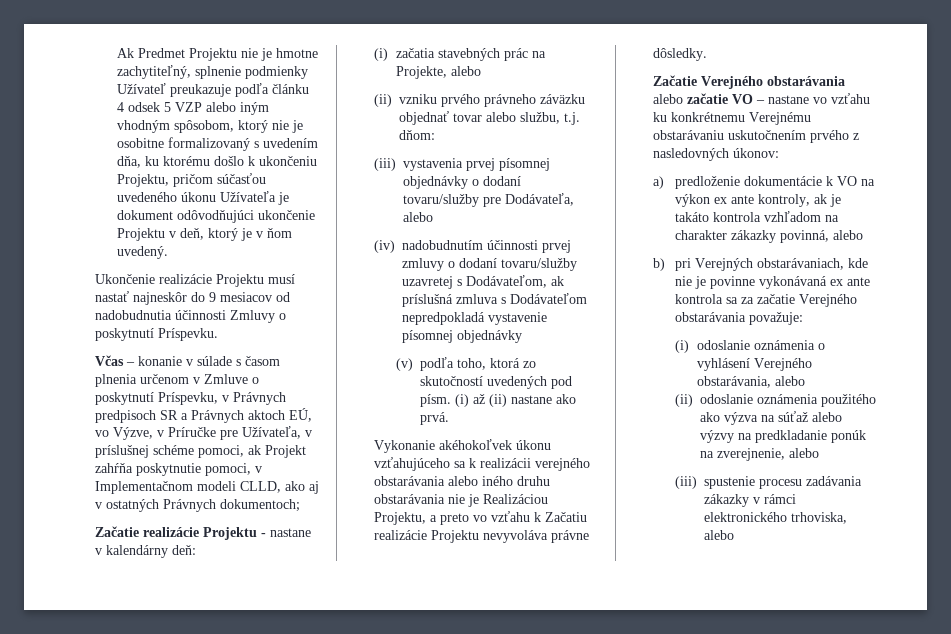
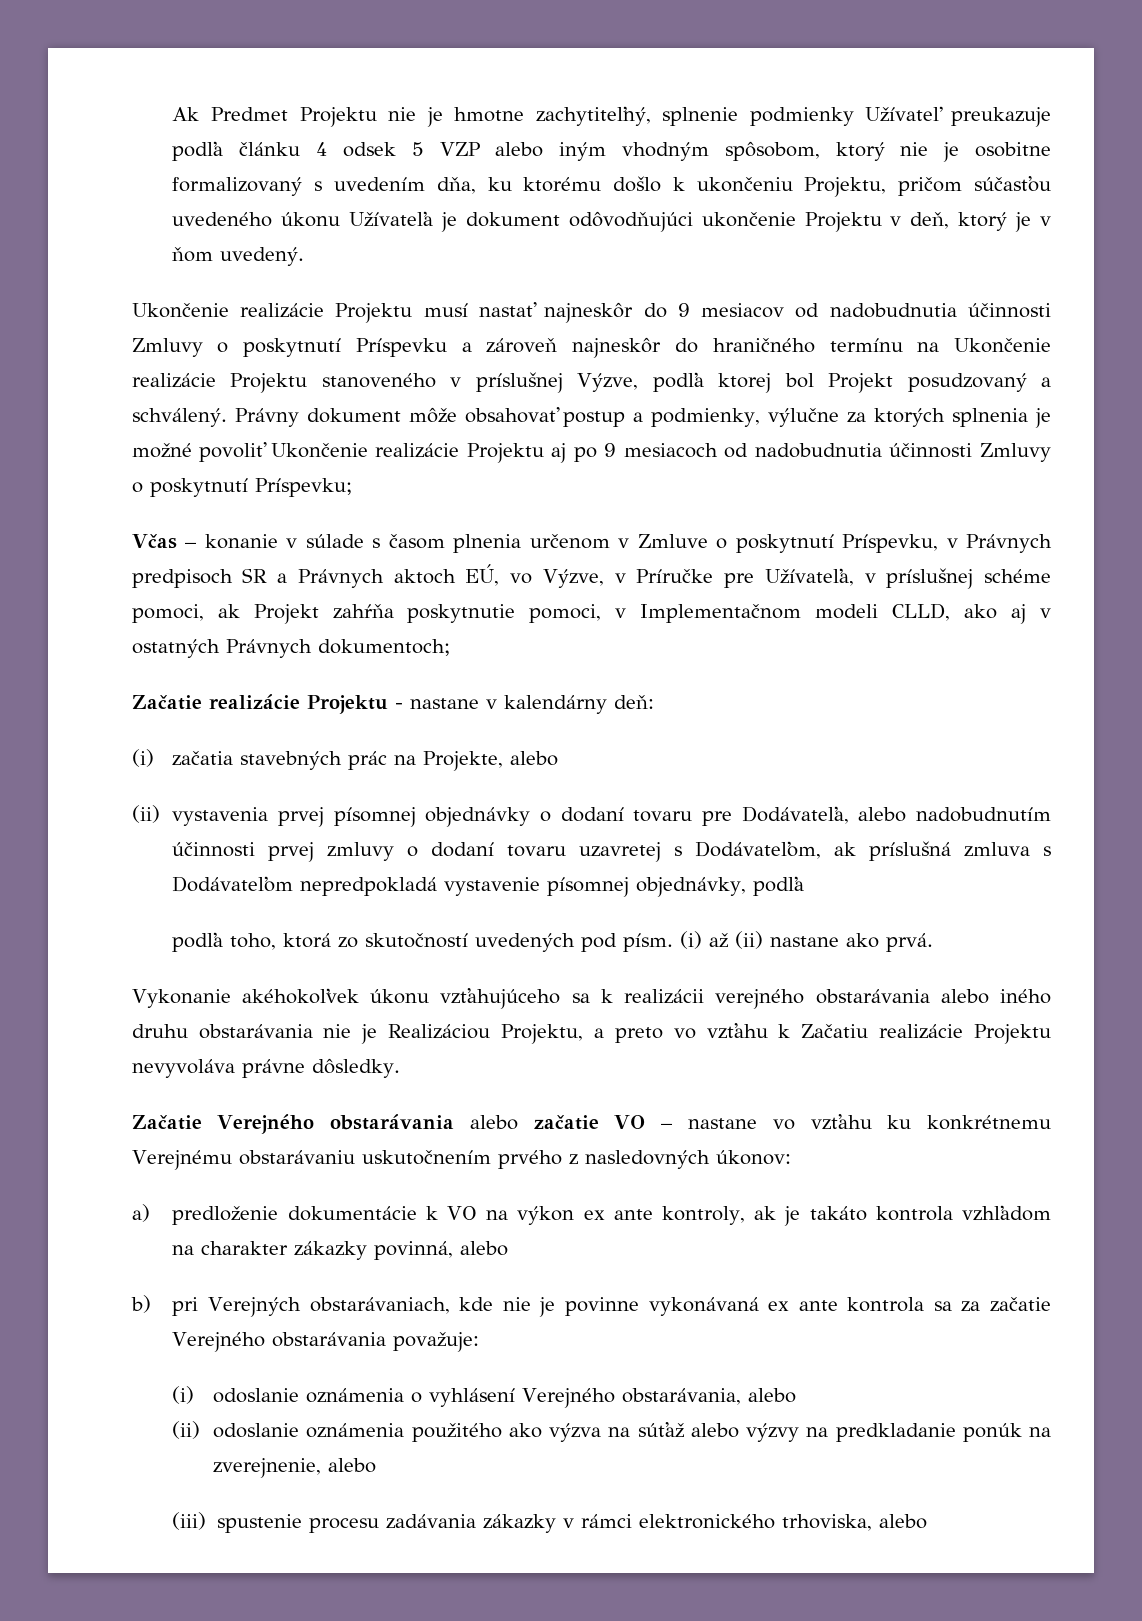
[158,328,219,341] Príspevku. -> [355,337,1051,358] [131,372,1052,393] [131,407,1052,428] [131,442,1051,463] [131,478,352,497] Príspevku a zároveň najneskôr do hraničného termínu na Ukončenie realizácie Projektu stanoveného v príslušnej Výzve, podľa ktorej bol Projekt posudzovaný a schválený. Právny dokument môže obsahovať postup a podmienky, výlučne za ktorých splnenia je možné povoliť Ukončenie realizácie Projektu aj po 9 mesiacoch od nadobudnutia účinnosti Zmluvy o poskytnutí Príspevku;
[399,94,586,107] [399,111,581,125] [399,130,436,140] [374,158,397,171] vzniku prvého právneho záväzku objednať tovar alebo službu, t.j. dňom: // (iii) -> (160, 814) none
[403,194,480,207] tovaru/služby -> [633,810,693,822] tovaru
[374,240,396,253] // (iv) -> (907, 814) none
[501,258,578,271] tovaru/služby -> [507,845,567,857] tovaru
[457,330,523,343] [396,358,414,371] objednávky // (v) -> [636,876,805,897] objednávky, podľa //

